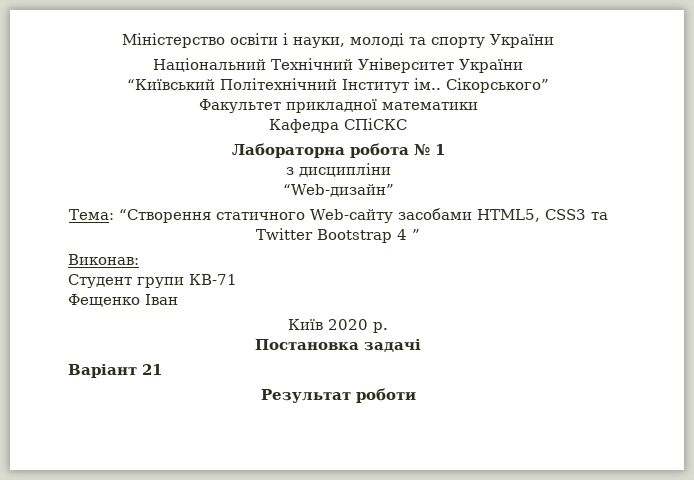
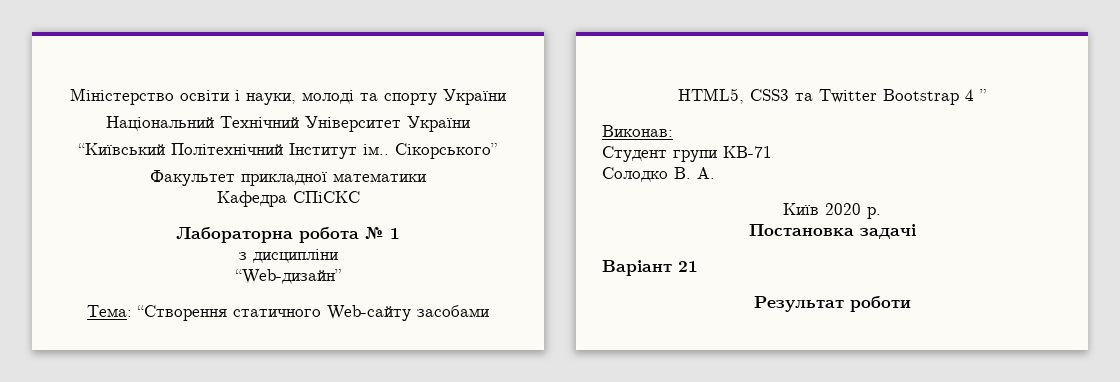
[68,294,178,307] Фещенко Іван -> [602,167,715,182] Солодко В. А.

